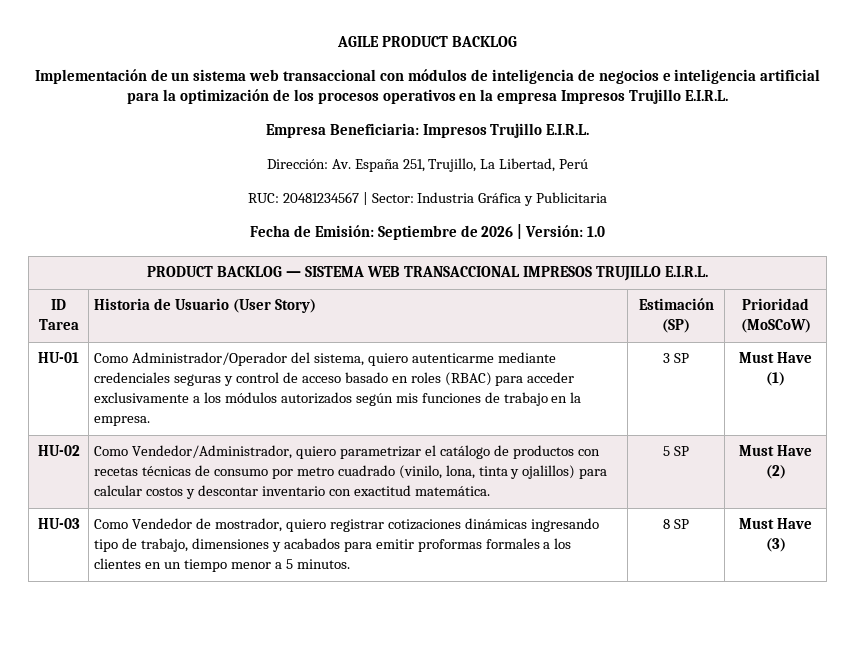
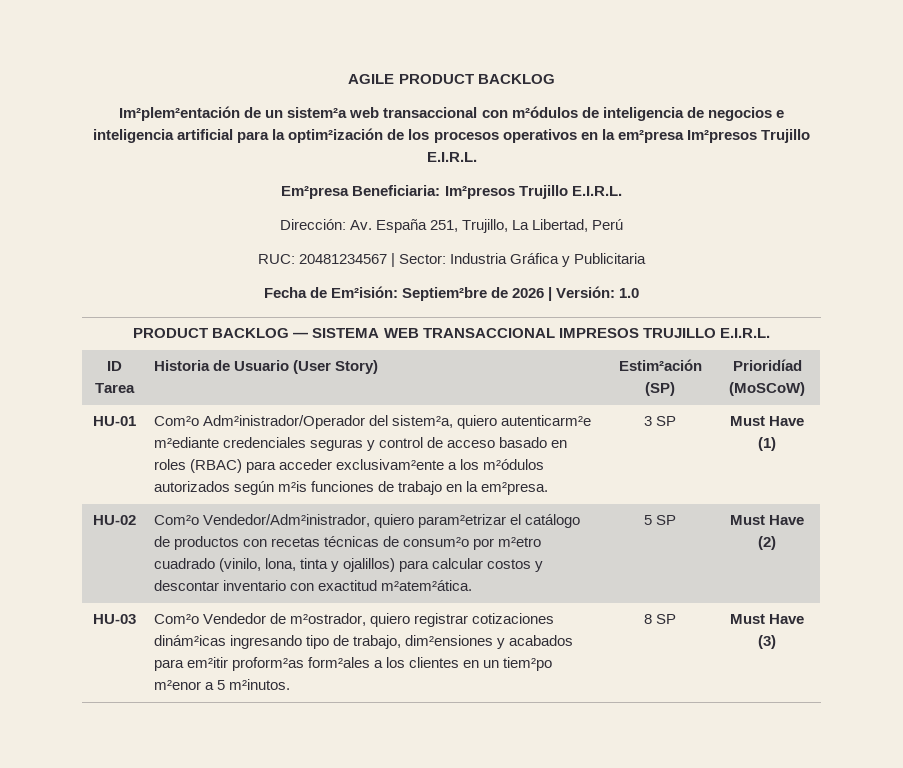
[34,69,147,84] Implementación -> [119,106,241,121] Im²plem²entación
[193,69,247,81] sistema -> [287,107,348,118] sistem²a
[408,69,467,81] módulos -> [511,106,578,118] m²ódulos
[179,89,269,104] optimización -> [288,128,384,143] optim²ización
[497,89,728,104] [265,123,487,138] empresa Impresos Trujillo E.I.R.L. // Empresa Beneficiaria: Impresos -> [617,129,810,143] [426,152,477,162] [281,185,515,199] em²presa Im²presos Trujillo E.I.R.L. // Em²presa Beneficiaria: Im²presos
[314,225,457,240] Emisión: Septiembre -> [330,286,487,301] Em²isión: Septiem²bre
[638,298,714,310] Estimación -> [618,359,702,371] Estim²ación
[742,298,809,310] Prioridad -> [732,359,802,371] Prioridíad
[94,352,556,366] Como Administrador/Operador del sistema, quiero autenticarme mediante -> [153,415,591,429] [153,437,219,448] Com²o Adm²inistrador/Operador del sistem²a, quiero autenticarm²e m²ediante
[94,392,278,403] exclusivamente a los módulos -> [335,459,544,470] exclusivam²ente a los m²ódulos
[395,393,418,403] mis -> [277,481,307,492] m²is
[94,416,151,426] empresa. -> [480,482,548,495] em²presa.
[94,445,422,459] Como Vendedor/Administrador, quiero parametrizar -> [153,514,506,528] Com²o Vendedor/Adm²inistrador, quiero param²etrizar
[214,467,334,479] consumo por metro -> [402,537,541,550] consum²o por m²etro
[414,486,490,496] matemática. -> [380,580,472,591] m²atem²ática.
[94,519,129,529] Como -> [153,614,199,624] Com²o
[215,518,283,532] mostrador, -> [289,613,366,626] m²ostrador,
[464,518,527,529] dinámicas -> [153,635,226,646] dinám²icas
[192,538,270,549] dimensiones -> [404,635,493,646] dim²ensiones
[375,538,540,552] emitir proformas formales -> [186,657,370,671] em²itir proform²as form²ales
[184,559,271,572] tiempo menor -> [502,657,552,671] [153,680,201,690] tiem²po m²enor
[296,559,350,569] minutos. -> [228,679,290,690] m²inutos.

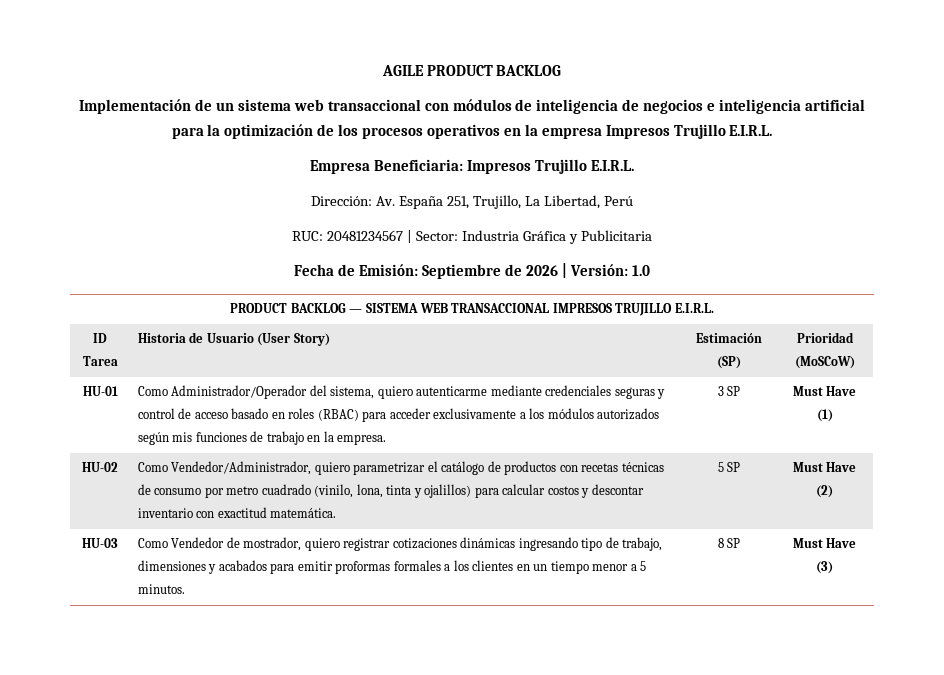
[119,106,241,121] Im²plem²entación -> [79,99,192,114] Implementación
[287,107,348,118] sistem²a -> [237,99,291,111] sistema
[511,106,578,118] m²ódulos -> [452,99,512,111] módulos
[288,128,384,143] optim²ización -> [224,124,314,139] optimización
[617,129,810,143] [426,152,477,162] [281,185,515,199] em²presa Im²presos Trujillo E.I.R.L. // Em²presa Beneficiaria: Im²presos -> [541,124,773,139] [310,159,531,174] empresa Impresos Trujillo E.I.R.L. // Empresa Beneficiaria: Impresos
[330,286,487,301] Em²isión: Septiem²bre -> [359,264,502,279] Emisión: Septiembre
[618,359,702,371] Estim²ación -> [696,333,762,343] Estimación
[732,359,802,371] Prioridíad -> [796,332,854,343] Prioridad
[153,415,591,429] [153,437,219,448] Com²o Adm²inistrador/Operador del sistem²a, quiero autenticarm²e m²ediante -> [137,385,542,399] Como Administrador/Operador del sistema, quiero autenticarme mediante
[335,459,544,470] exclusivam²ente a los m²ódulos -> [433,408,594,419] exclusivamente a los módulos
[277,481,307,492] m²is -> [172,432,193,442] mis
[480,482,548,495] em²presa. -> [337,434,387,445] empresa.
[153,514,506,528] Com²o Vendedor/Adm²inistrador, quiero param²etrizar -> [137,461,426,475] Como Vendedor/Administrador, quiero parametrizar
[402,537,541,550] consum²o por m²etro -> [154,486,259,498] consumo por metro
[380,580,472,591] m²atem²ática. -> [270,508,337,518] matemática.
[153,614,199,624] Com²o -> [137,538,168,548] Como
[289,613,366,626] m²ostrador, -> [243,537,302,551] mostrador,
[153,635,226,646] dinám²icas -> [460,537,516,548] dinámicas
[404,635,493,646] dim²ensiones -> [137,560,206,571] dimensiones
[186,657,370,671] em²itir proform²as form²ales -> [297,560,441,574] emitir proformas formales
[502,657,552,671] [153,680,201,690] tiem²po m²enor -> [550,561,629,574] tiempo menor
[228,679,290,690] m²inutos. -> [137,584,185,594] minutos.

